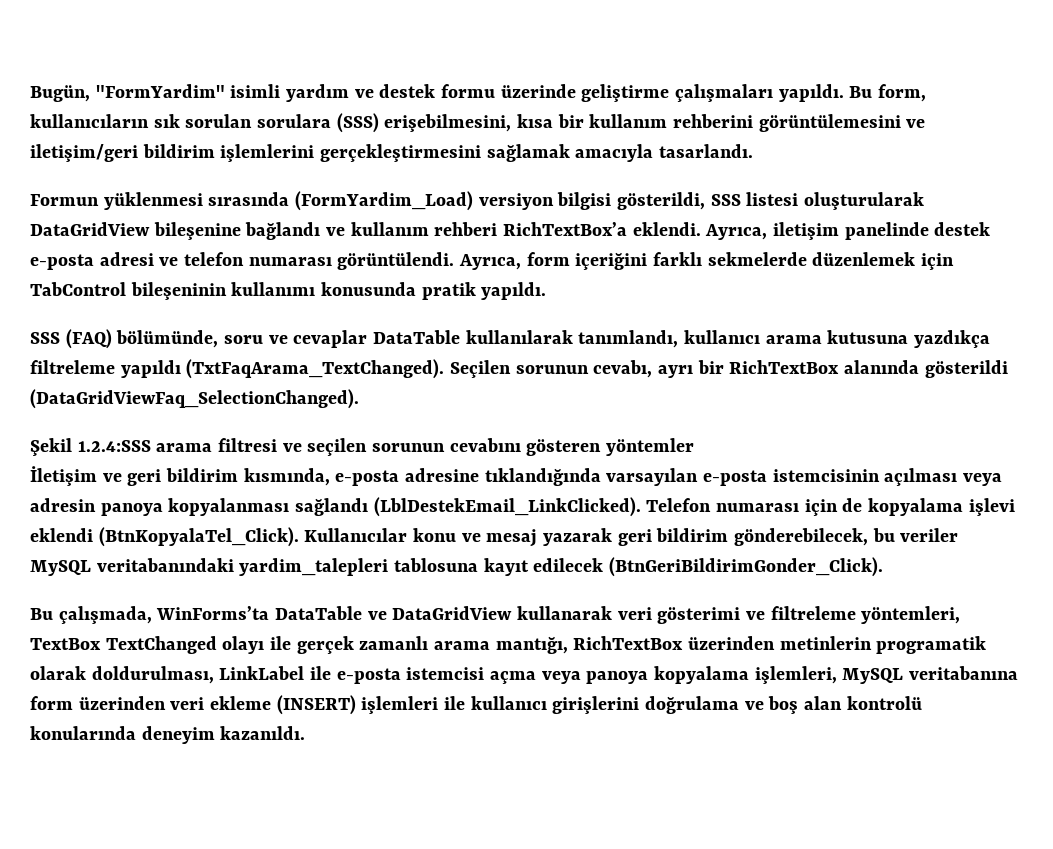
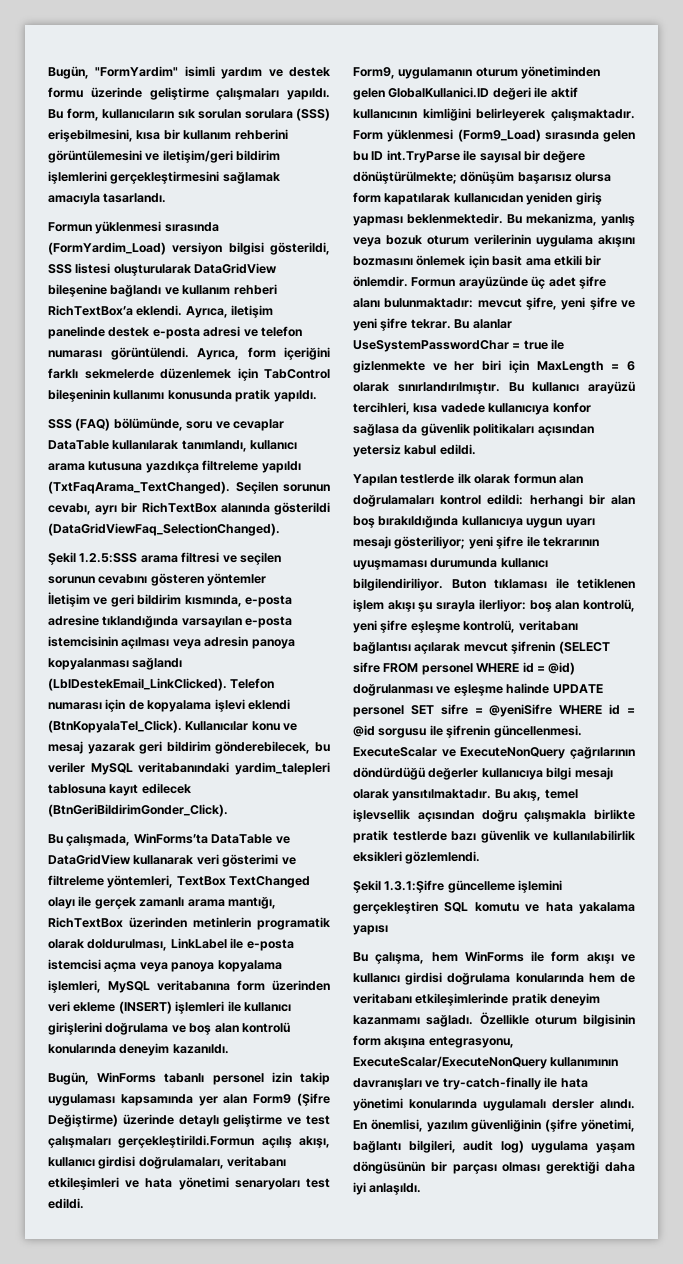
[77,440,151,452] 1.2.4:SSS -> [79,553,138,563] 1.2.5:SSS
(306, 733) none -> [48,1072,330,1085] [48,1093,331,1106] [48,1114,330,1127] [48,1135,330,1148] [48,1156,287,1169] [48,1177,330,1190] [48,1198,84,1209] [353,66,601,79] [353,87,578,100] [353,108,635,121] [353,129,635,142] [353,150,586,163] [353,171,612,184] [353,192,602,205] [353,213,635,226] [353,234,635,247] [353,255,602,268] [353,276,606,289] [353,297,635,310] [353,318,512,331] [353,339,565,352] [353,360,635,373] [353,381,635,394] [353,402,591,415] [353,423,594,436] [353,444,476,457] [353,473,583,486] [353,494,635,507] [353,516,595,528] [353,536,599,549] [353,558,548,570] [353,578,635,591] [353,599,635,612] [353,620,578,633] [353,641,610,654] [353,662,576,675] [353,683,603,696] [353,704,635,717] [353,725,582,738] [353,747,635,759] [353,767,613,780] [353,789,578,801] [353,809,635,822] [353,830,635,843] [353,851,481,864] [353,880,563,893] [353,901,635,914] [353,925,388,935] [353,951,635,964] [353,972,635,985] [353,993,601,1006] [353,1012,635,1027] [353,1035,514,1048] [353,1056,619,1069] [353,1077,588,1090] [353,1098,635,1111] [353,1119,635,1132] [353,1140,635,1153] [353,1161,635,1174] [353,1182,422,1195] // Bugün, WinForms tabanlı personel izin takip uygulaması kapsamında yer alan Form9 (Şifre Değiştirme) üzerinde detaylı geliştirme ve test çalışmaları gerçekleştirildi.Formun açılış akışı, kullanıcı girdisi doğrulamaları, veritabanı etkileşimleri ve hata yönetimi senaryoları test edildi. // Form9, uygulamanın oturum yönetiminden gelen GlobalKullanici.ID değeri ile aktif kullanıcının kimliğini belirleyerek çalışmaktadır. Form yüklenmesi (Form9_Load) sırasında gelen bu ID int.TryParse ile sayısal bir değere dönüştürülmekte; dönüşüm başarısız olursa form kapatılarak kullanıcıdan yeniden giriş yapması beklenmektedir. Bu mekanizma, yanlış veya bozuk oturum verilerinin uygulama akışını bozmasını önlemek için basit ama etkili bir önlemdir. Formun arayüzünde üç adet şifre alanı bulunmaktadır: mevcut şifre, yeni şifre ve yeni şifre tekrar. Bu alanlar UseSystemPasswordChar = true ile gizlenmekte ve her biri için MaxLength = 6 olarak sınırlandırılmıştır. Bu kullanıcı arayüzü tercihleri, kısa vadede kullanıcıya konfor sağlasa da güvenlik politikaları açısından yetersiz kabul edildi. // Yapılan testlerde ilk olarak formun alan doğrulamaları kontrol edildi: herhangi bir alan boş bırakıldığında kullanıcıya uygun uyarı mesajı gösteriliyor; yeni şifre ile tekrarının uyuşmaması durumunda kullanıcı bilgilendiriliyor. Buton tıklaması ile tetiklenen işlem akışı şu sırayla ilerliyor: boş alan kontrolü, yeni şifre eşleşme kontrolü, veritabanı bağlantısı açılarak mevcut şifrenin (SELECT sifre FROM personel WHERE id = @id) doğrulanması ve eşleşme halinde UPDATE personel SET sifre = @yeniSifre WHERE id = @id sorgusu ile şifrenin güncellenmesi. ExecuteScalar ve ExecuteNonQuery çağrılarının döndürdüğü değerler kullanıcıya bilgi mesajı olarak yansıtılmaktadır. Bu akış, temel işlevsellik açısından doğru çalışmakla birlikte pratik testlerde bazı güvenlik ve kullanılabilirlik eksikleri gözlemlendi. // Şekil 1.3.1:Şifre güncelleme işlemini gerçekleştiren SQL komutu ve hata yakalama yapısı // Bu çalışma, hem WinForms ile form akışı ve kullanıcı girdisi doğrulama konularında hem de veritabanı etkileşimlerinde pratik deneyim kazanmamı sağladı. Özellikle oturum bilgisinin form akışına entegrasyonu, ExecuteScalar/ExecuteNonQuery kullanımının davranışları ve try-catch-finally ile hata yönetimi konularında uygulamalı dersler alındı. En önemlisi, yazılım güvenliğinin (şifre yönetimi, bağlantı bilgileri, audit log) uygulama yaşam döngüsünün bir parçası olması gerektiği daha iyi anlaşıldı.

